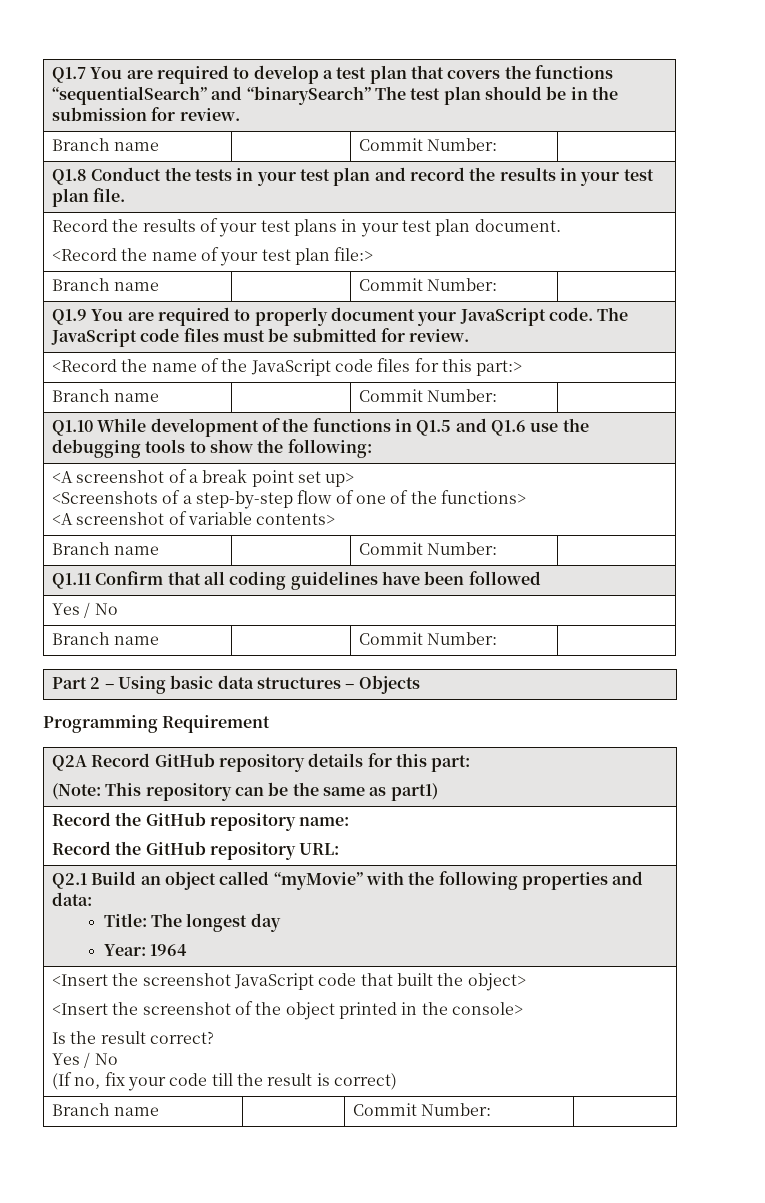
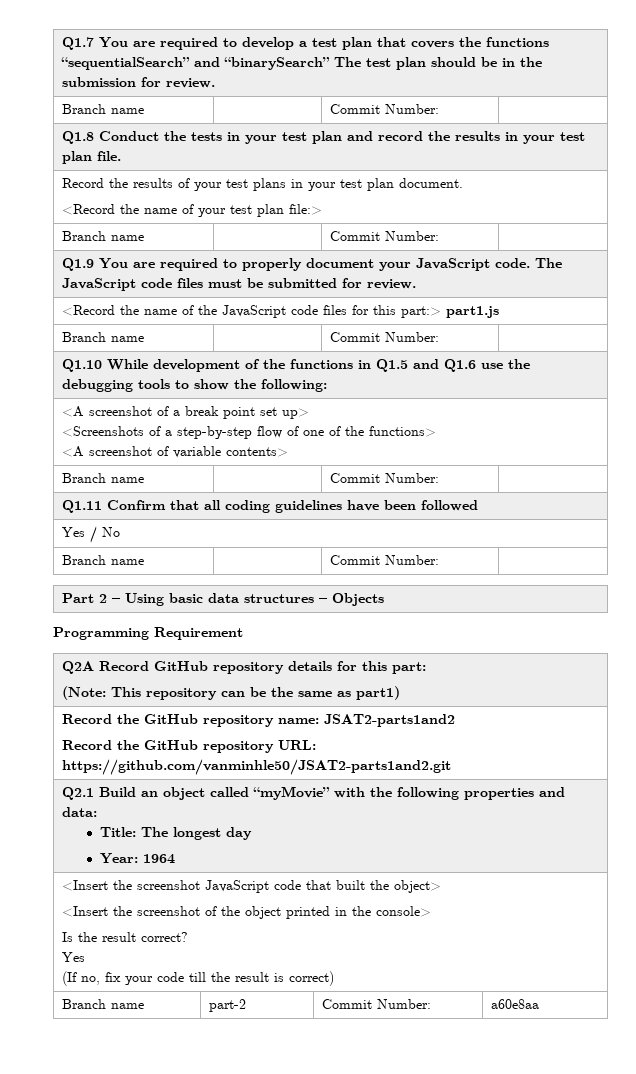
(523, 368) none -> [446,306,500,318] part1.js
(350, 821) none -> [324,714,456,727] JSAT2-parts1and2
(340, 849) none -> [62,759,452,775] https://github.com/vanminhle50/JSAT2-parts1and2.git
[84,1052,118,1068] / No -> (86, 957) none
[353,1103,492,1116] | Commit Number: | -> [209,999,247,1012] [322,999,432,1009] [491,999,540,1009] part-2 | Commit Number: | a60e8aa

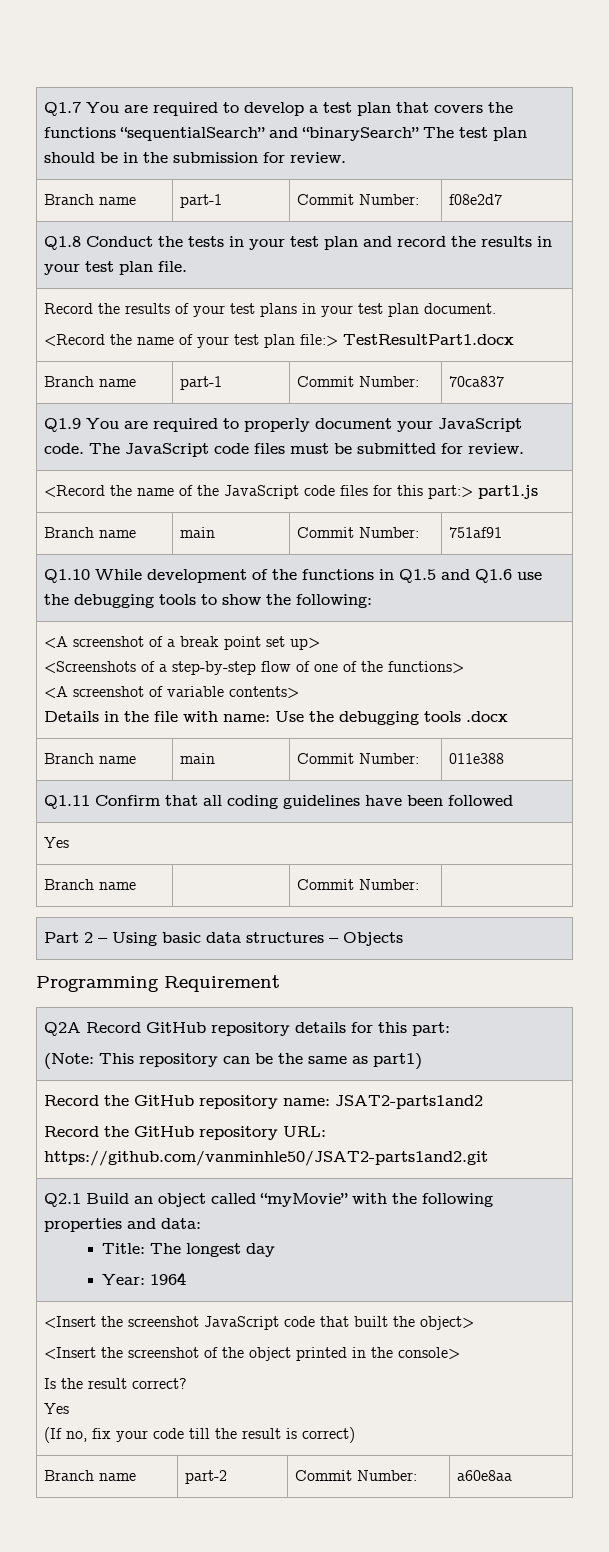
[330,104,440,114] | Commit Number: | -> [179,194,222,208] [296,194,419,205] [448,194,502,205] part-1 | Commit Number: | f08e2d7
[62,231,145,241] [330,231,440,241] // Branch name | | Commit Number: | -> [342,334,514,345] [43,376,136,387] [179,376,222,390] [296,376,419,387] [448,376,504,387] TestResultPart1.docx // Branch name | part-1 | Commit Number: | 70ca837
[330,332,440,342] | Commit Number: | -> [179,527,215,538] [296,527,419,538] [448,527,502,538] main | Commit Number: | 751af91
[62,473,145,483] [330,473,440,483] // Branch name | | Commit Number: | -> [43,711,508,725] [43,753,136,764] [179,753,215,764] [296,753,419,764] [448,753,504,764] // Details in the file with name: Use the debugging tools .docx // Branch name | main | Commit Number: | 011e388
[90,526,121,543] / No -> (69, 842) none

